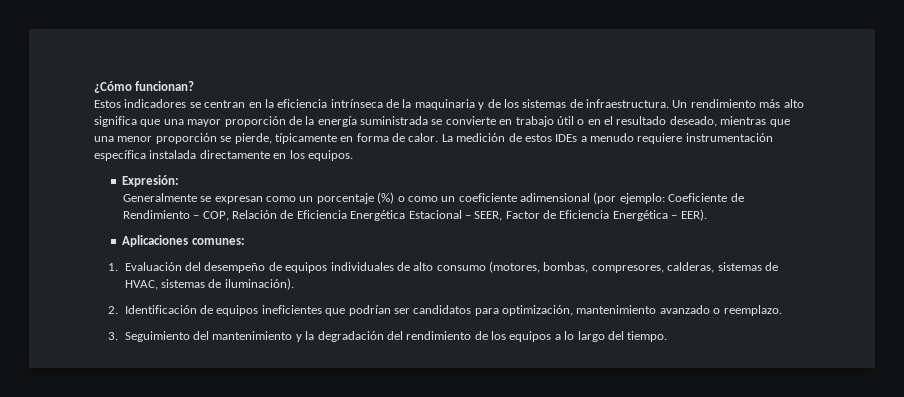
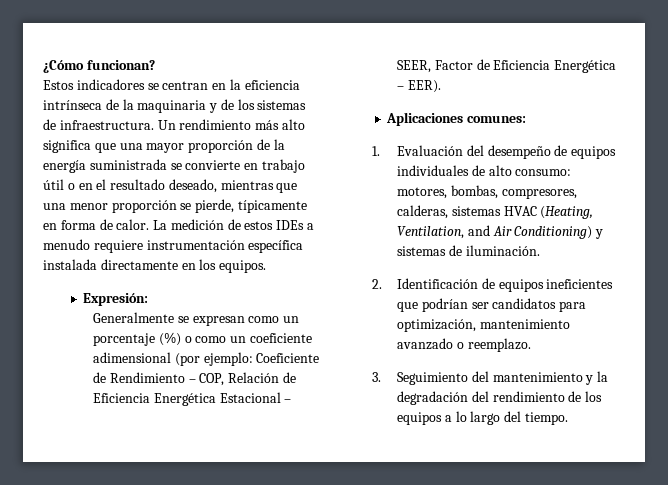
[436,261,541,273] consumo (motores, -> [515,169,572,176] [396,187,447,199] consumo: motores,
[764,262,778,271] [124,278,294,290] de HVAC, sistemas de iluminación). -> [503,206,594,219] [396,225,604,239] [396,245,540,256] HVAC (Heating, Ventilation, and Air Conditioning) y sistemas de iluminación.

